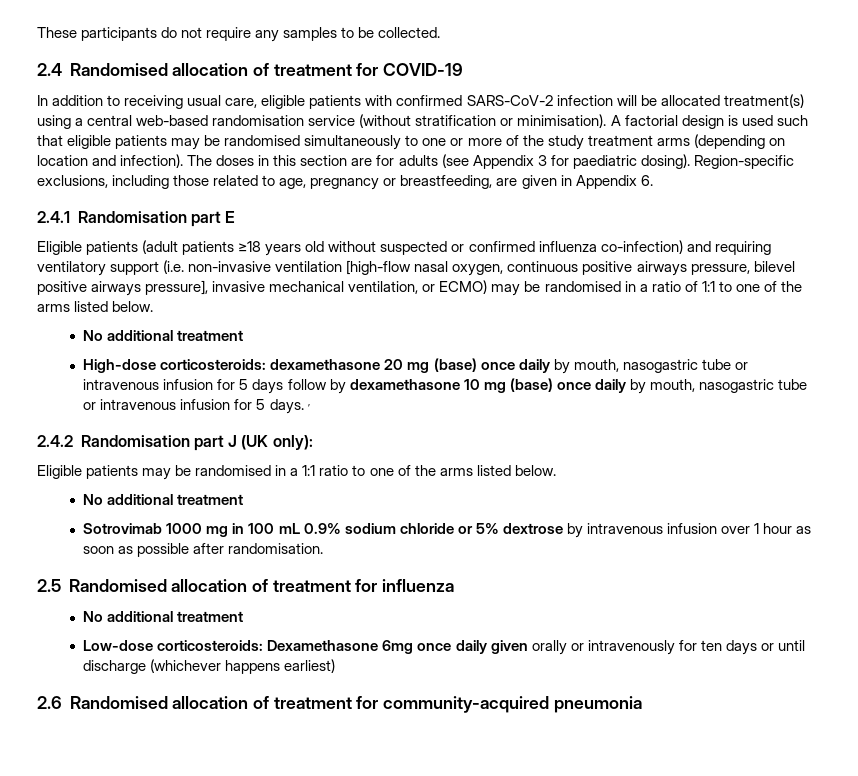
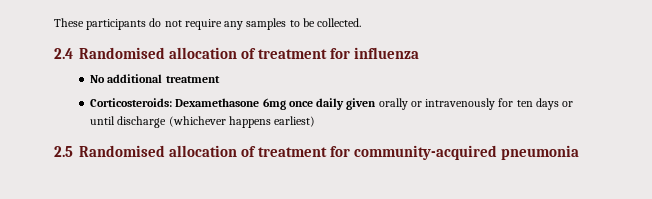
[383,63,464,76] [37,94,804,109] [37,114,808,129] [37,134,785,150] [37,154,794,169] [37,175,653,190] [37,211,236,227] [37,240,771,256] [37,260,795,276] [37,280,802,296] [37,301,154,312] [83,330,244,341] [83,358,748,374] [83,378,808,394] [83,399,310,414] [37,435,313,451] [37,465,556,480] [83,494,244,505] [83,523,812,538] [83,543,324,557] [37,579,378,592] COVID-19 // In addition to receiving usual care, eligible patients with confirmed SARS-CoV-2 infection will be allocated treatment(s) using a central web-based randomisation service (without stratification or minimisation). A factorial design is used such that eligible patients may be randomised simultaneously to one or more of the study treatment arms (depending on location and infection). The doses in this section are for adults (see Appendix 3 for paediatric dosing). Region-specific exclusions, including those related to age, pregnancy or breastfeeding, are given in Appendix 6. // 2.4.1 Randomisation part E // Eligible patients (adult patients ≥18 years old without suspected or confirmed influenza co-infection) and requiring ventilatory support (i.e. non-invasive ventilation [high-flow nasal oxygen, continuous positive airways pressure, bilevel positive airways pressure], invasive mechanical ventilation, or ECMO) may be randomised in a ratio of 1:1 to one of the arms listed below. // No additional treatment // High-dose corticosteroids: dexamethasone 20 mg (base) once daily by mouth, nasogastric tube or intravenous infusion for 5 days follow by dexamethasone 10 mg (base) once daily by mouth, nasogastric tube or intravenous infusion for 5 days. , // 2.4.2 Randomisation part J (UK only): // Eligible patients may be randomised in a 1:1 ratio to one of the arms listed below. // No additional treatment // Sotrovimab 1000 mg in 100 mL 0.9% sodium chloride or 5% dextrose by intravenous infusion over 1 hour as soon as possible after randomisation. // 2.5 Randomised allocation of treatment for -> (351, 53) none
[83,640,264,651] Low-dose corticosteroids: -> [90,98,173,107] Corticosteroids:
[37,696,62,709] 2.6 -> [54,146,73,157] 2.5

